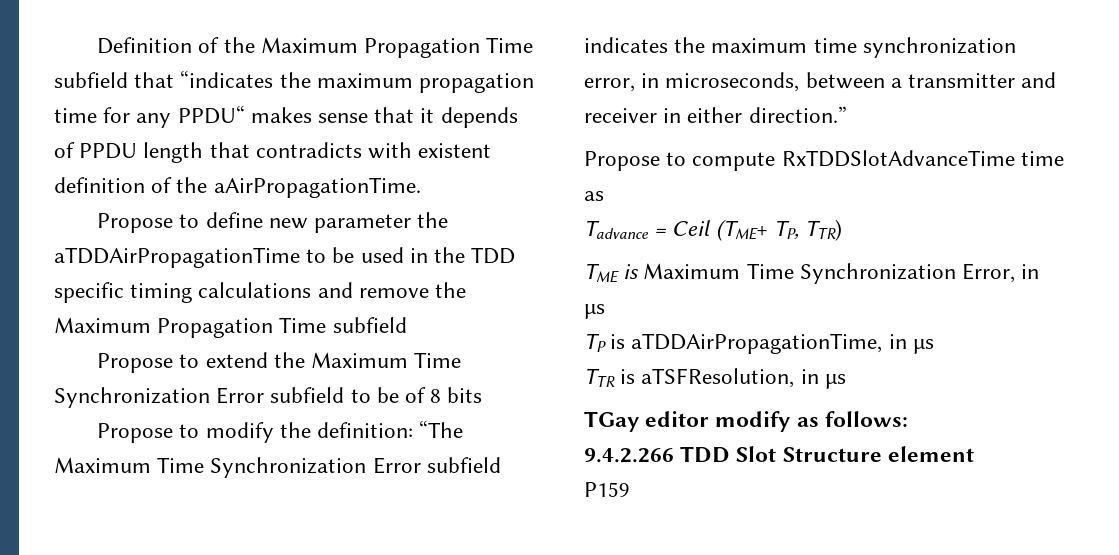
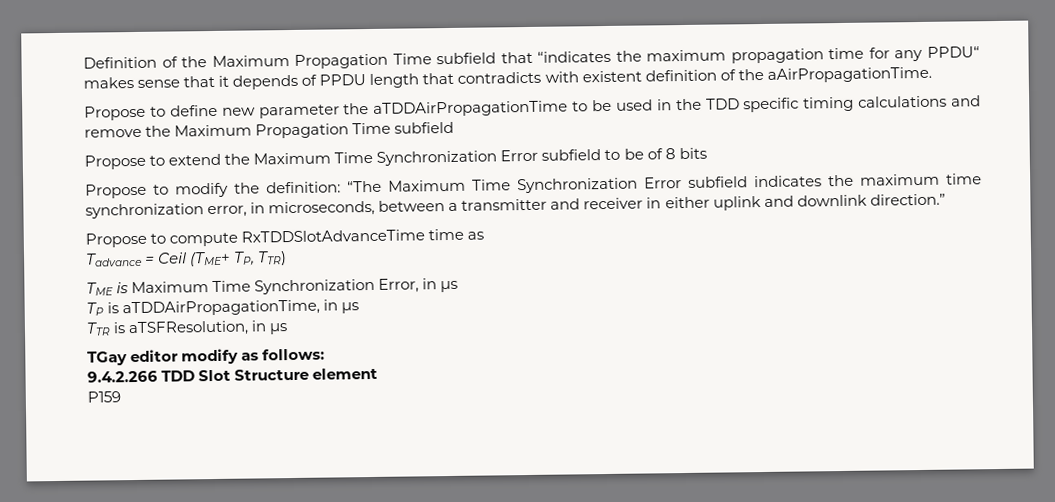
(743, 115) none -> [712,194,867,211] uplink and downlink

